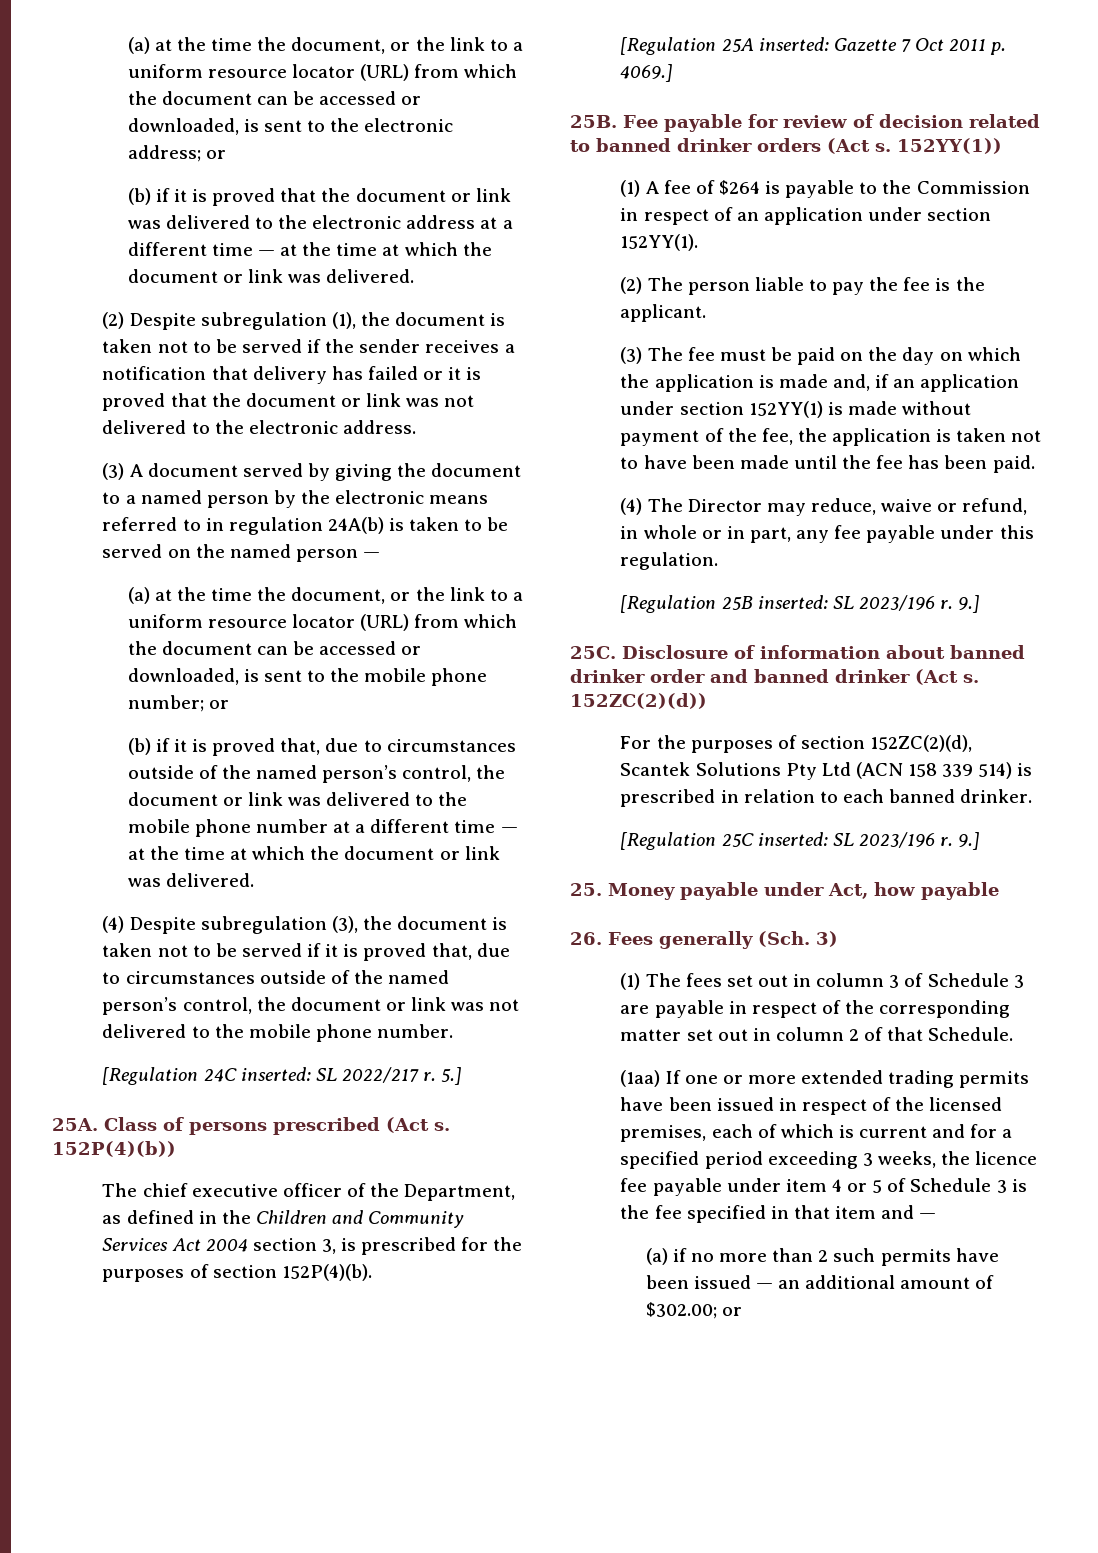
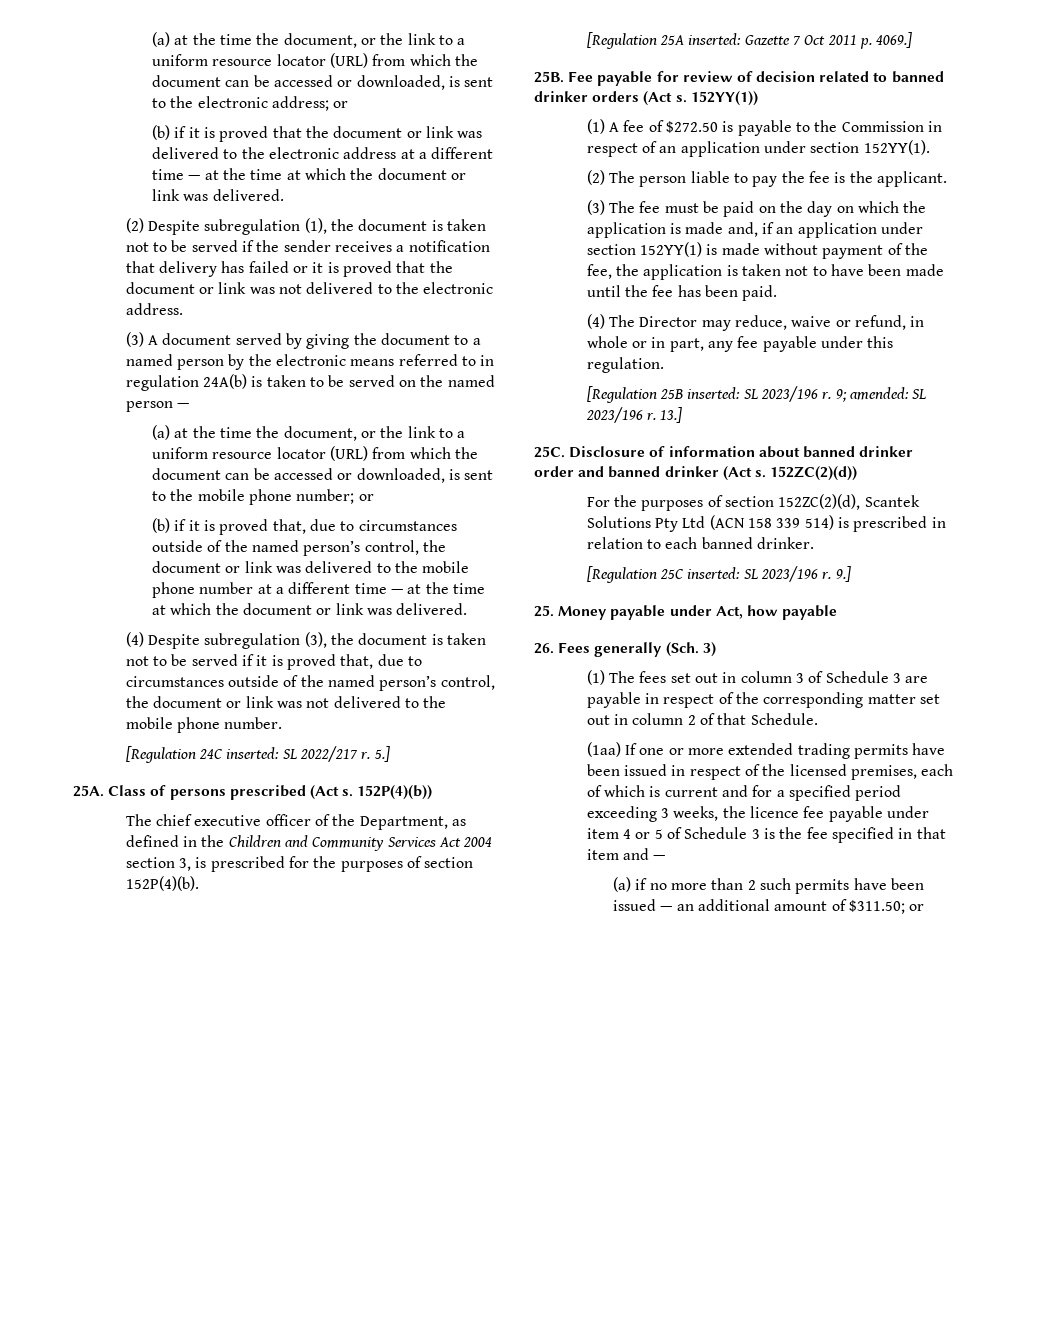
[718,180,760,195] $264 -> [666,121,719,133] $272.50
[958,595,981,613] 9.] -> [835,387,927,402] [585,407,683,423] 9; amended: SL 2023/196 r. 13.]
[645,1302,717,1319] $302.00; -> [849,900,906,914] $311.50;

